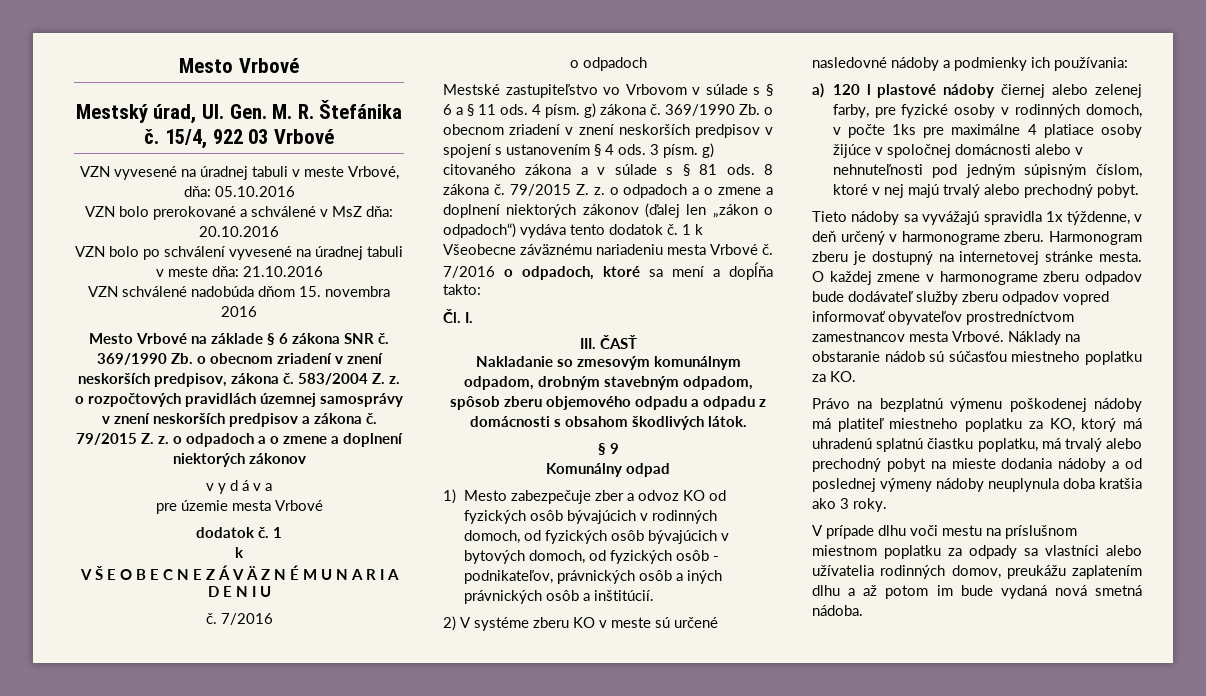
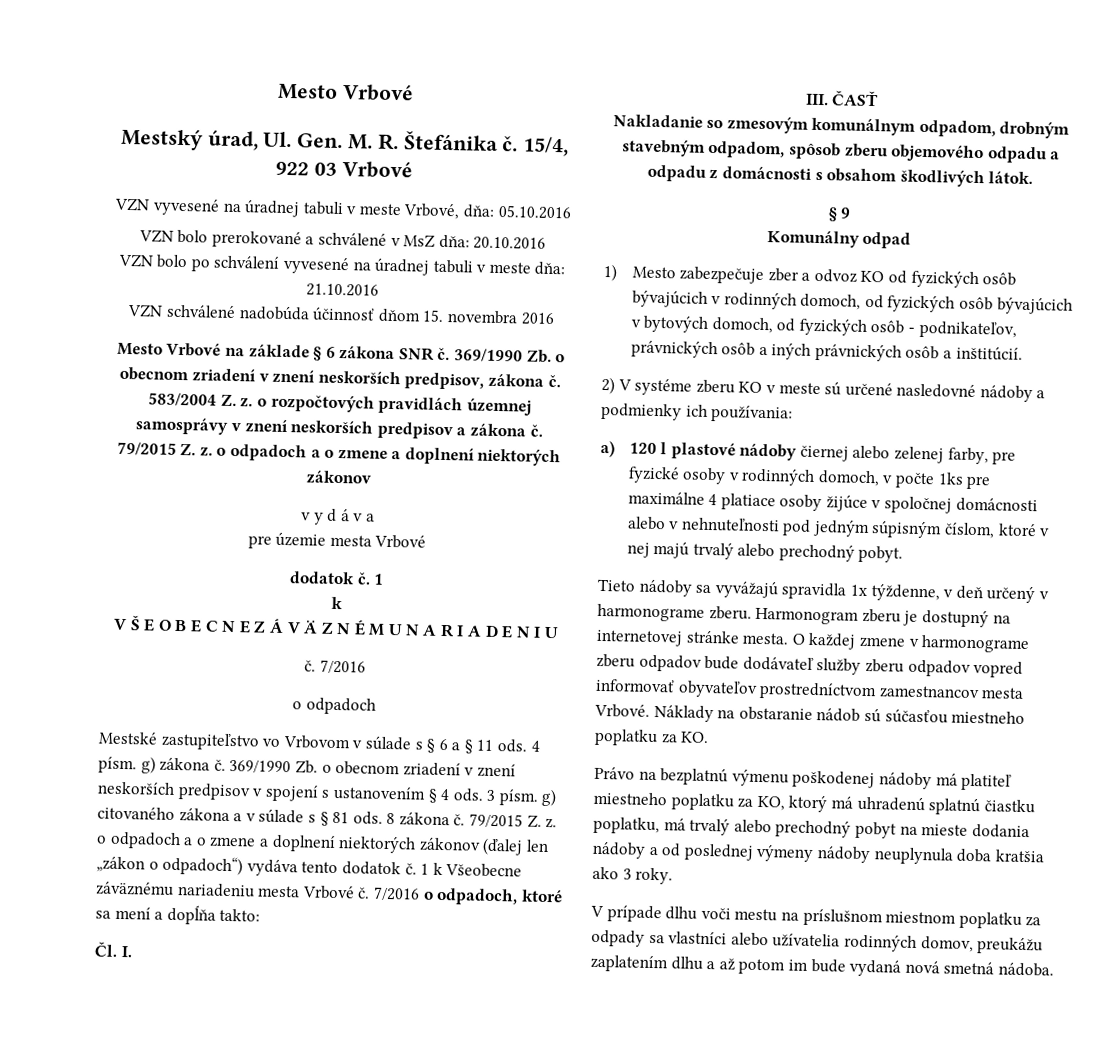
(254, 291) none -> [312,306,376,322] účinnosť

